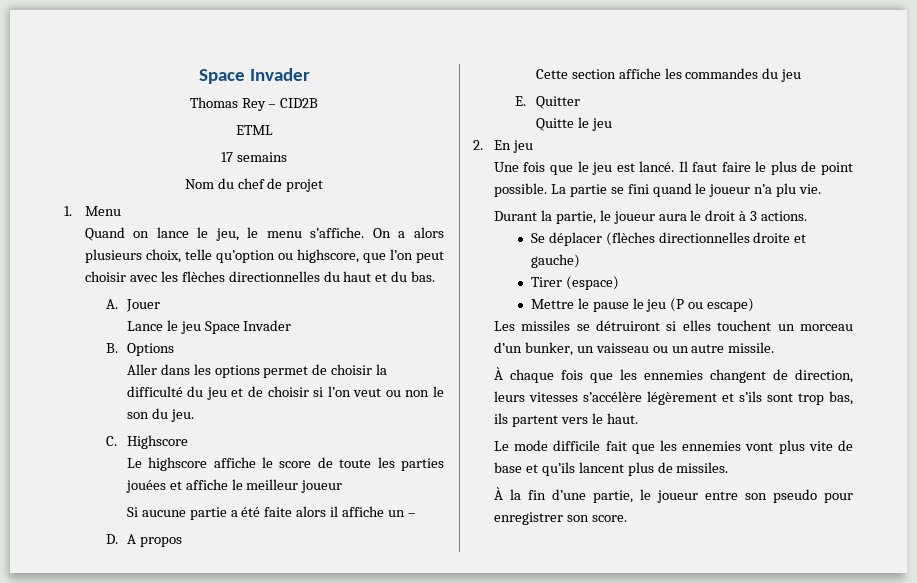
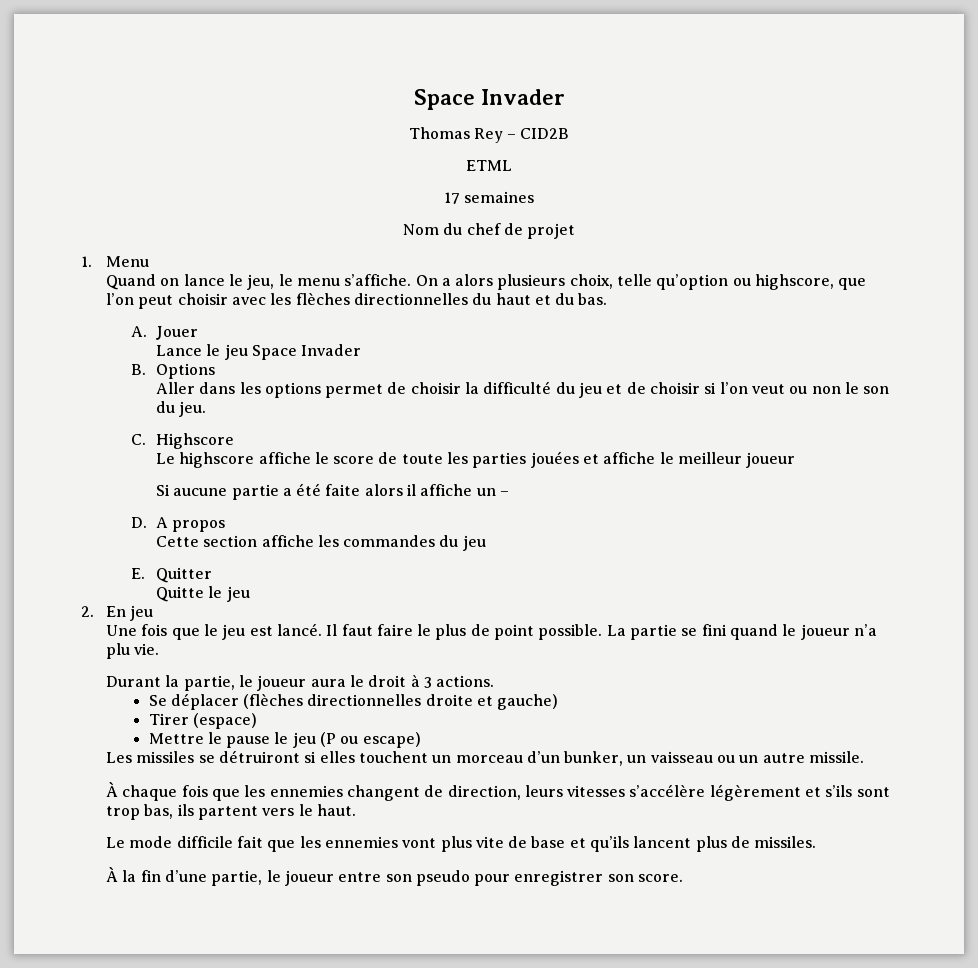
[236,152,287,162] semains -> [464,191,535,203] semaines

